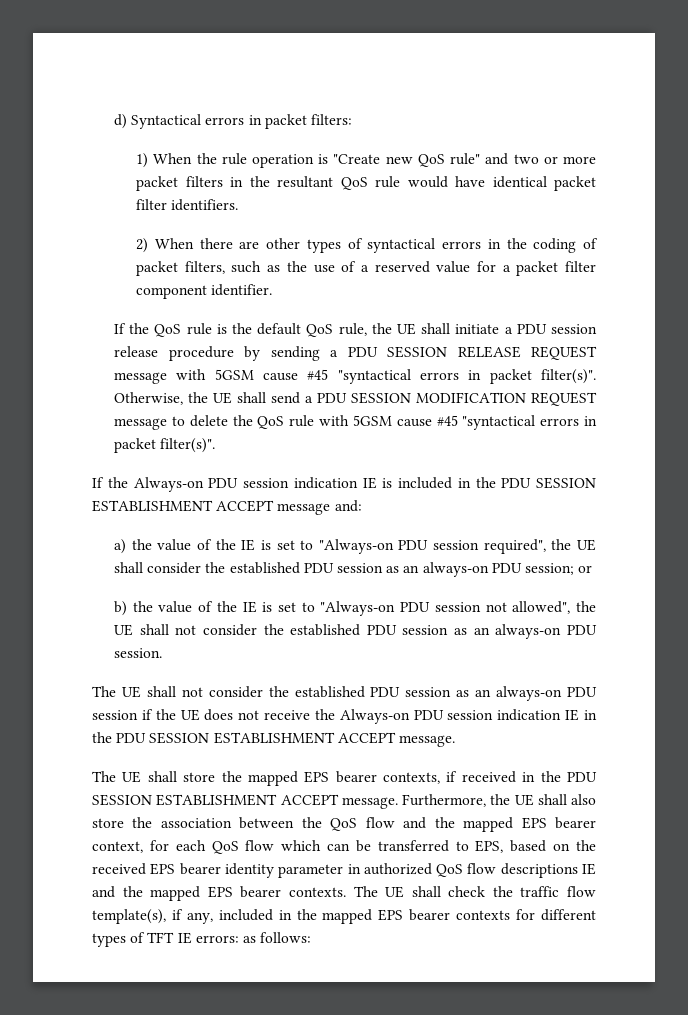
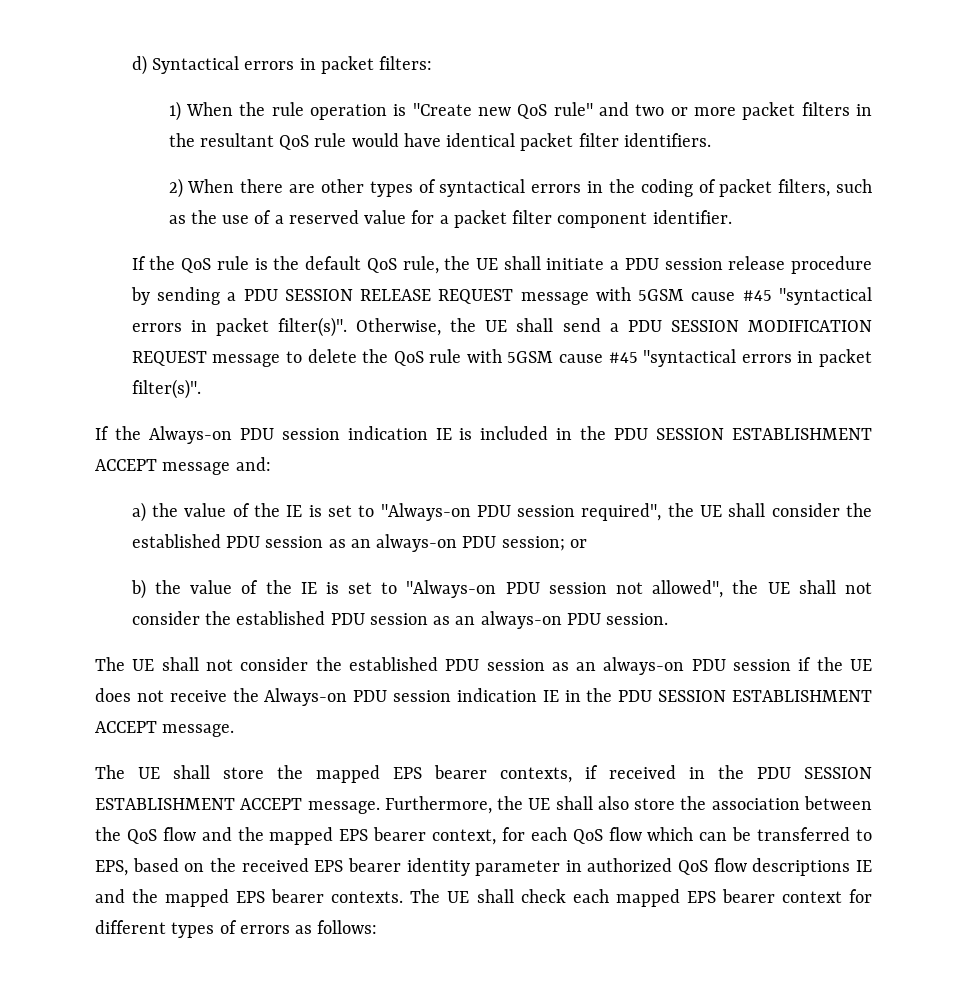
[492,886,596,897] [92,909,511,924] the traffic flow template(s), if any, included in the mapped EPS bearer contexts -> [572,889,842,907] each mapped EPS bearer context
[147,932,239,944] TFT IE errors: -> [239,925,290,934] errors

